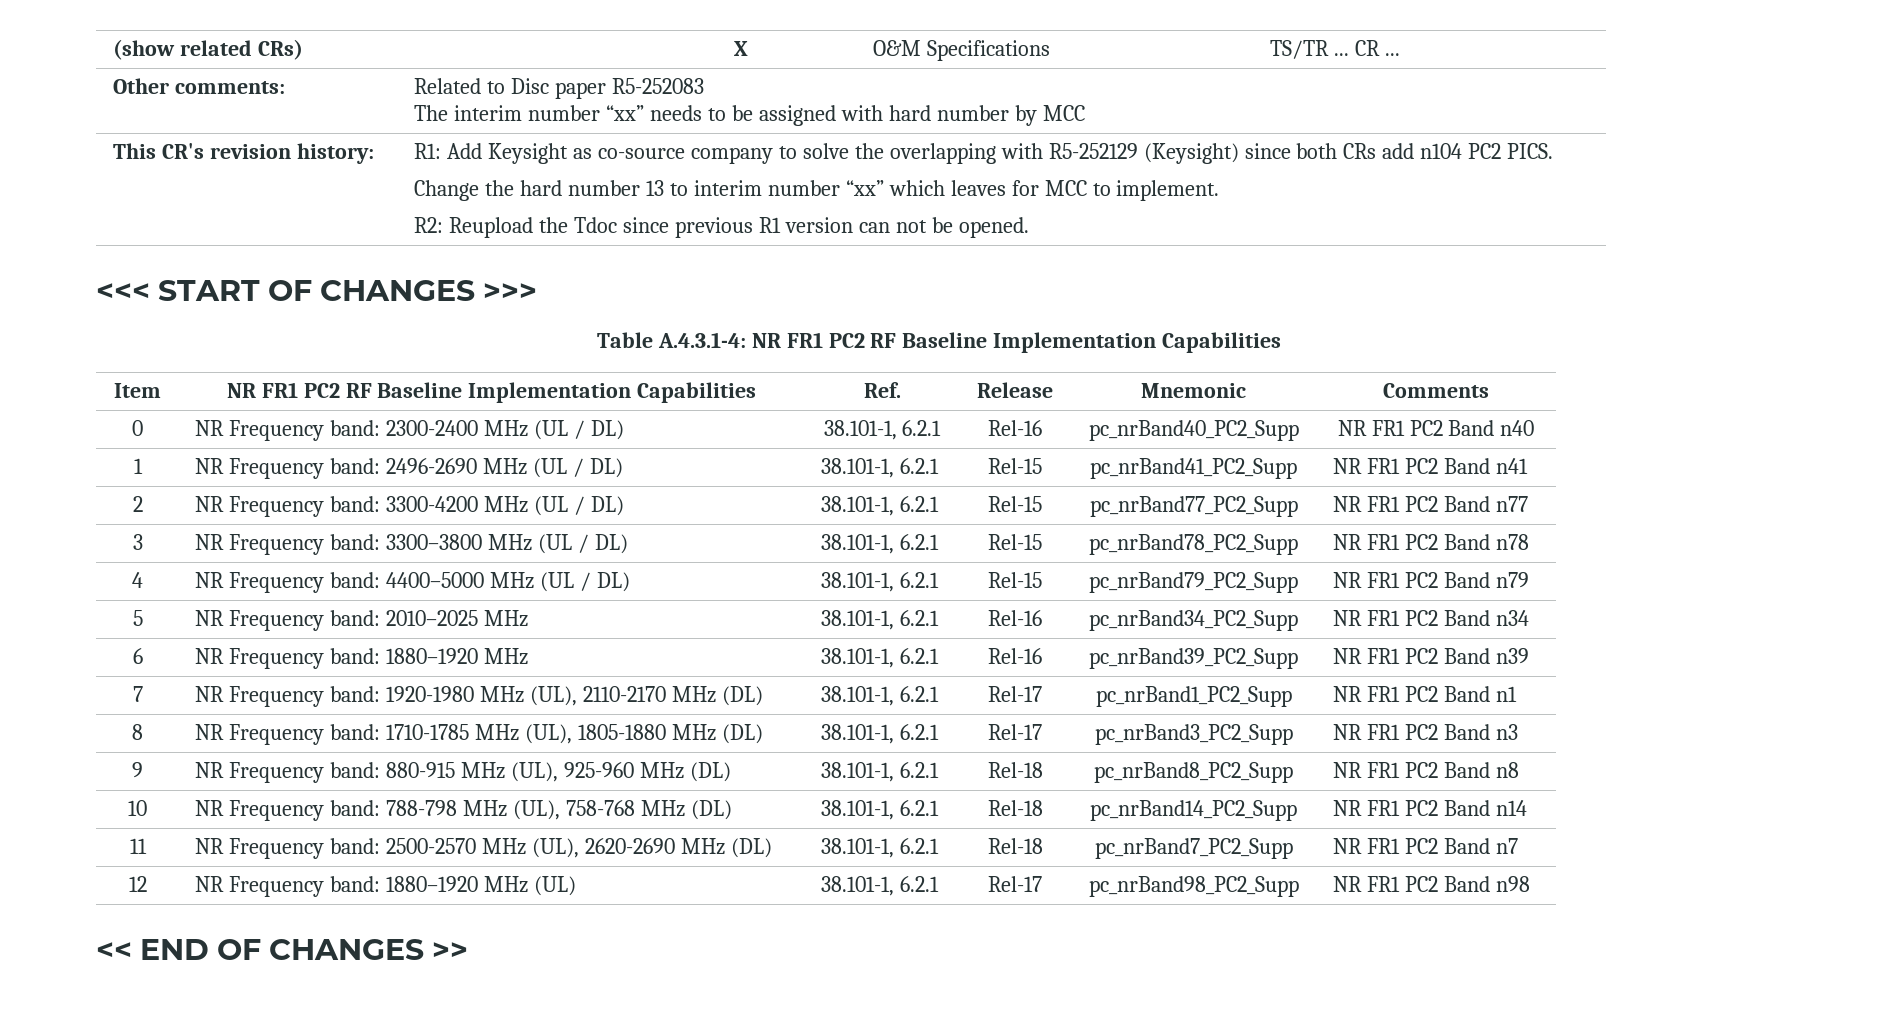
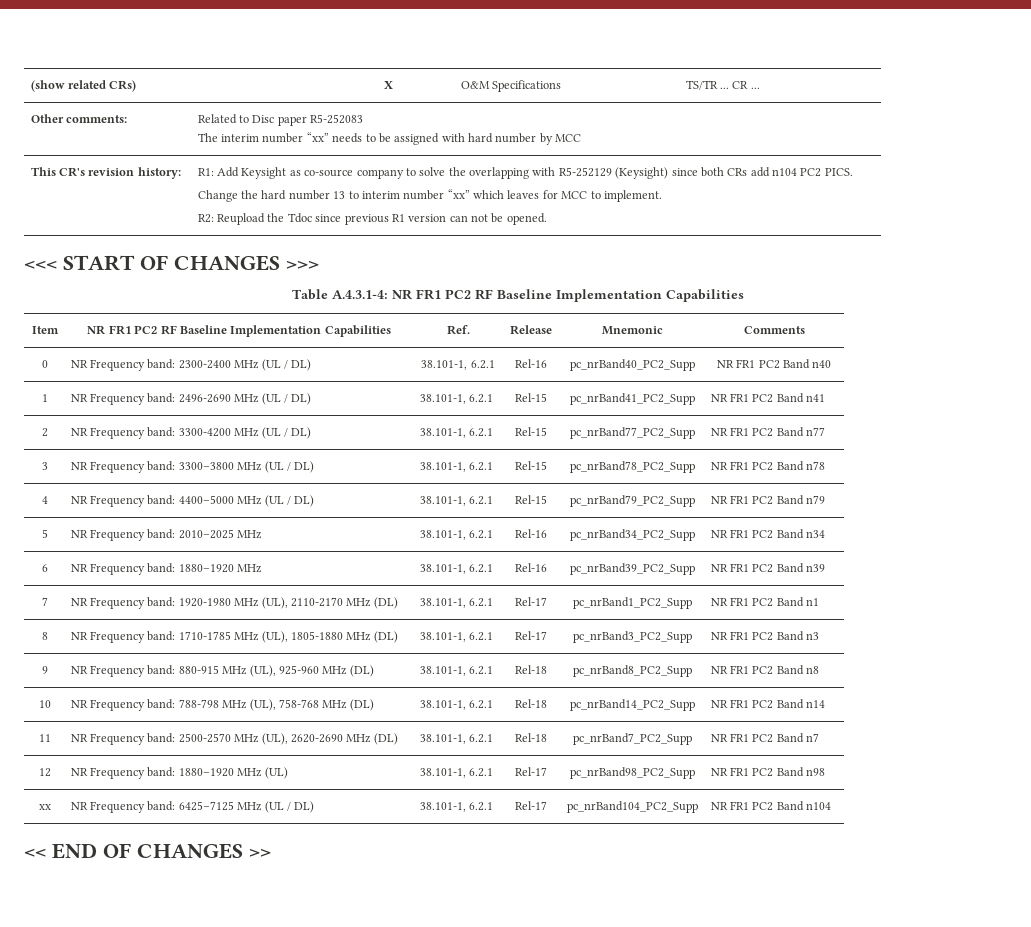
(1531, 884) none -> [38,804,51,810] [70,801,315,813] [419,802,494,812] [515,801,547,810] [566,801,698,813] [710,801,832,811] // xx | NR Frequency band: 6425–7125 MHz (UL / DL) | 38.101-1, 6.2.1 | Rel-17 | pc_nrBand104_PC2_Supp | NR FR1 PC2 Band n104

